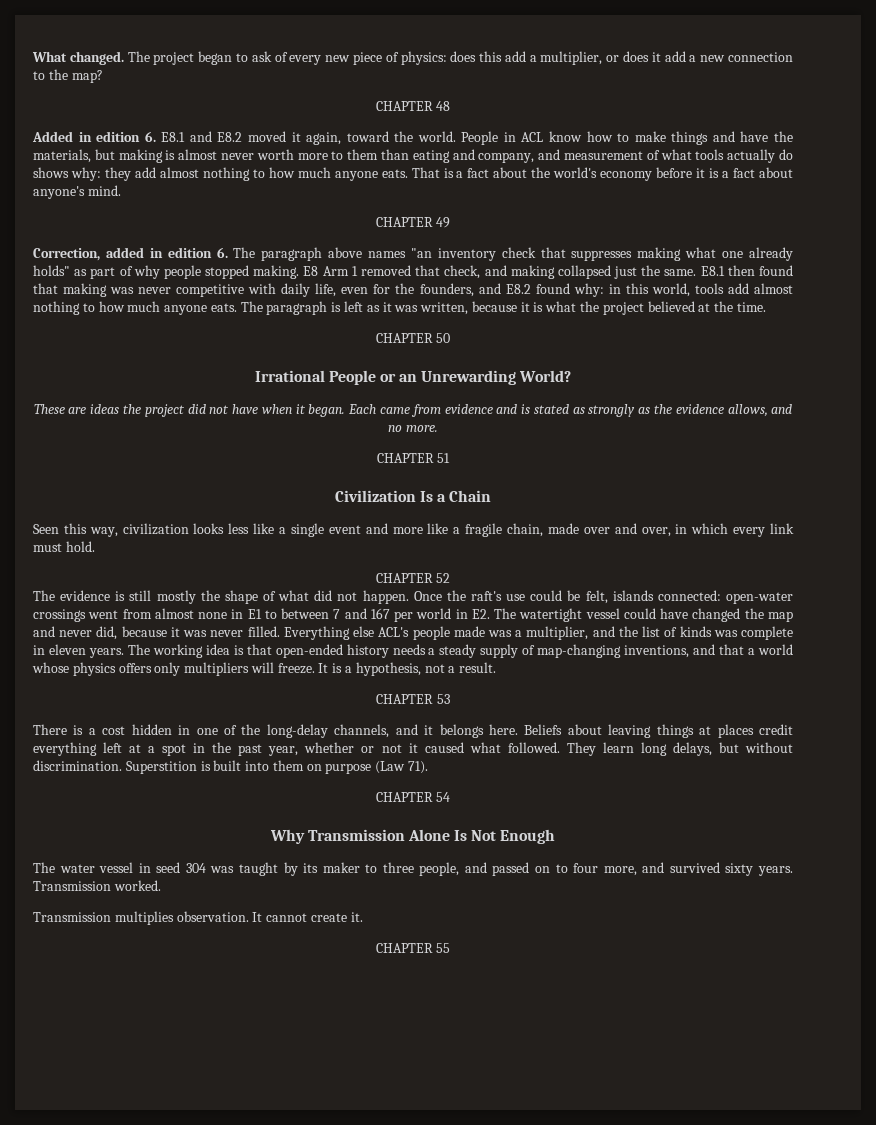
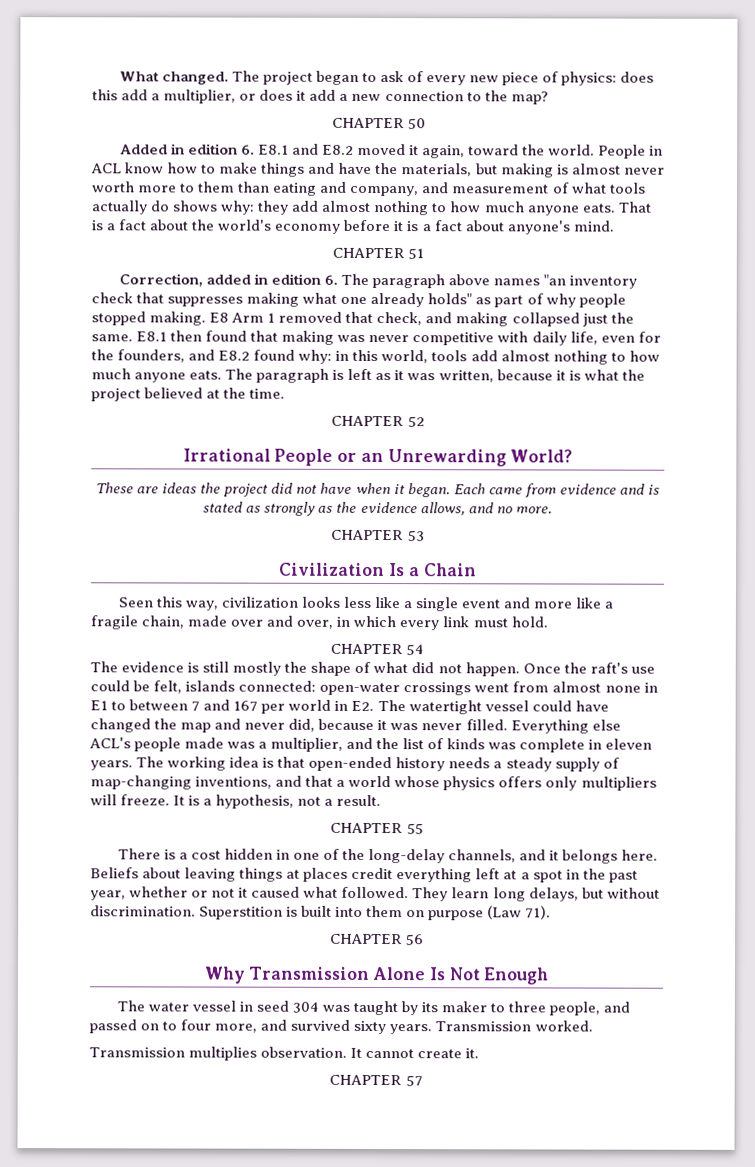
[436,101,451,111] 48 -> [408,118,427,130] 50
[436,217,451,228] 49 -> [408,248,425,260] 51
[436,333,451,343] 50 -> [407,416,425,428] 52
[437,453,451,463] 51 -> [407,530,425,542] 53
[436,573,451,583] 52 -> [406,644,425,656] 54
[436,694,450,704] 53 -> [406,823,424,835] 55
[436,792,451,802] 54 -> [406,934,425,946] 56
[436,943,451,953] 55 -> [405,1075,423,1087] 57

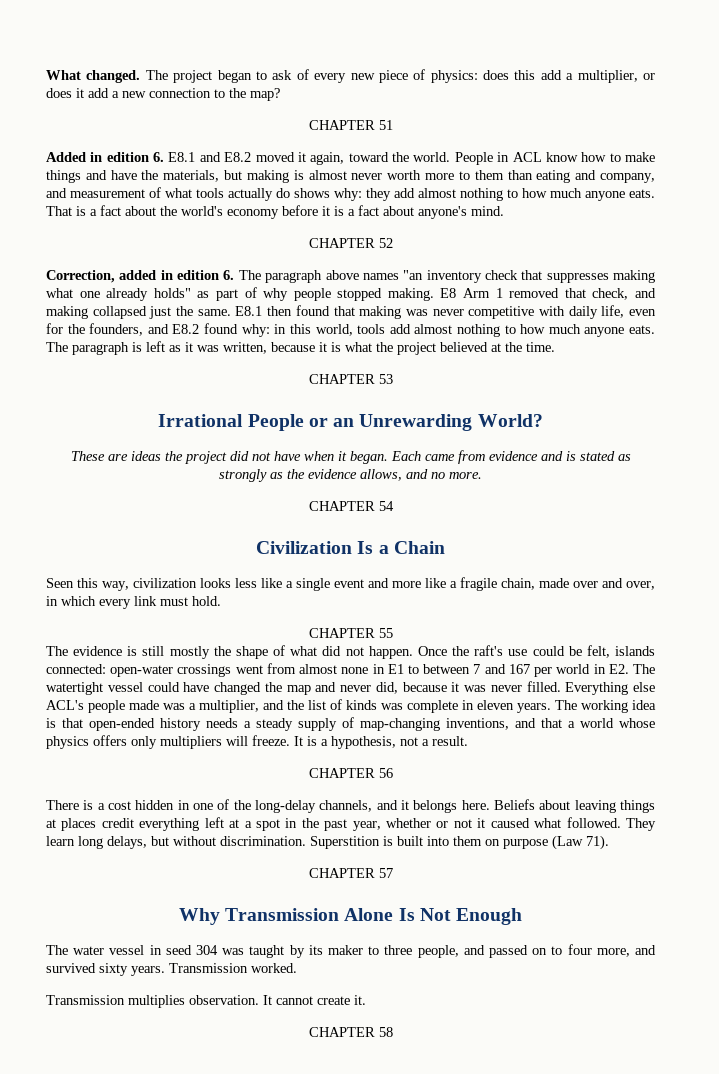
[408,118,427,130] 50 -> [378,120,393,130] 51
[408,248,425,260] 51 -> [378,238,393,248] 52
[407,416,425,428] 52 -> [378,374,393,384] 53
[407,530,425,542] 53 -> [378,501,394,511] 54
[406,644,425,656] 54 -> [378,628,393,638] 55
[406,823,424,835] 55 -> [378,768,393,778] 56
[406,934,425,946] 56 -> [378,868,393,878] 57
[405,1075,423,1087] 57 -> [378,1027,393,1037] 58

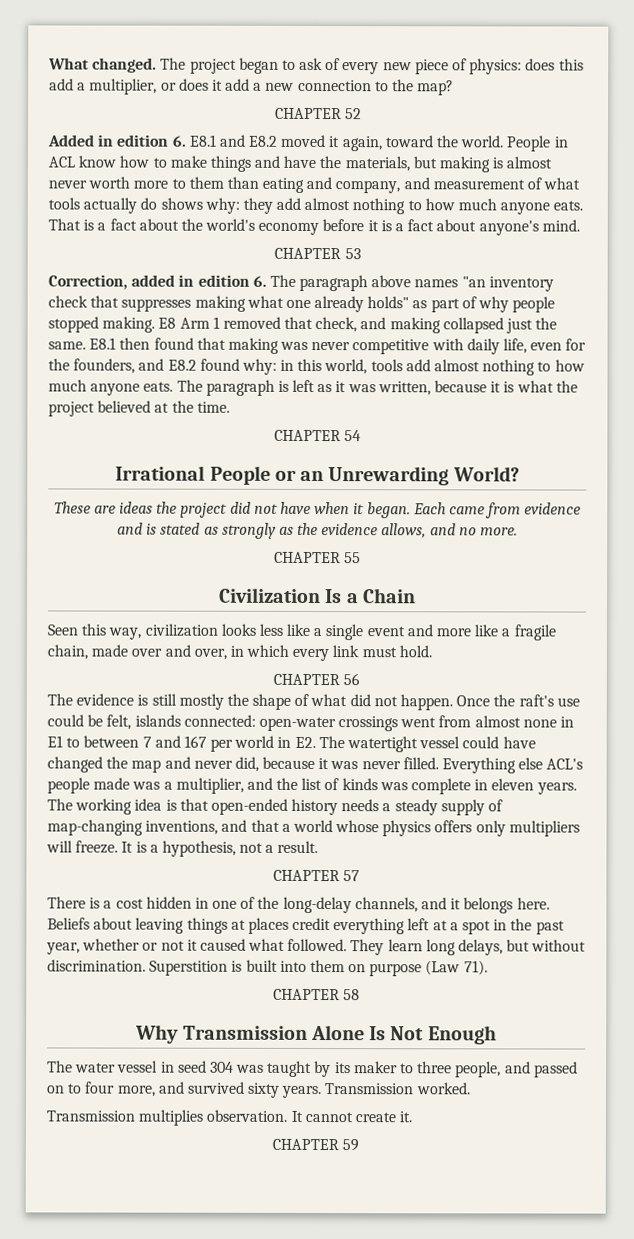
[378,120,393,130] 51 -> [345,108,363,120] 52
[378,238,393,248] 52 -> [344,248,361,260] 53
[378,374,393,384] 53 -> [344,430,362,442] 54
[378,501,394,511] 54 -> [344,552,362,564] 55
[378,628,393,638] 55 -> [343,673,361,686] 56
[378,768,393,778] 56 -> [343,870,361,882] 57
[378,868,393,878] 57 -> [343,989,361,1001] 58
[378,1027,393,1037] 58 -> [342,1139,360,1152] 59

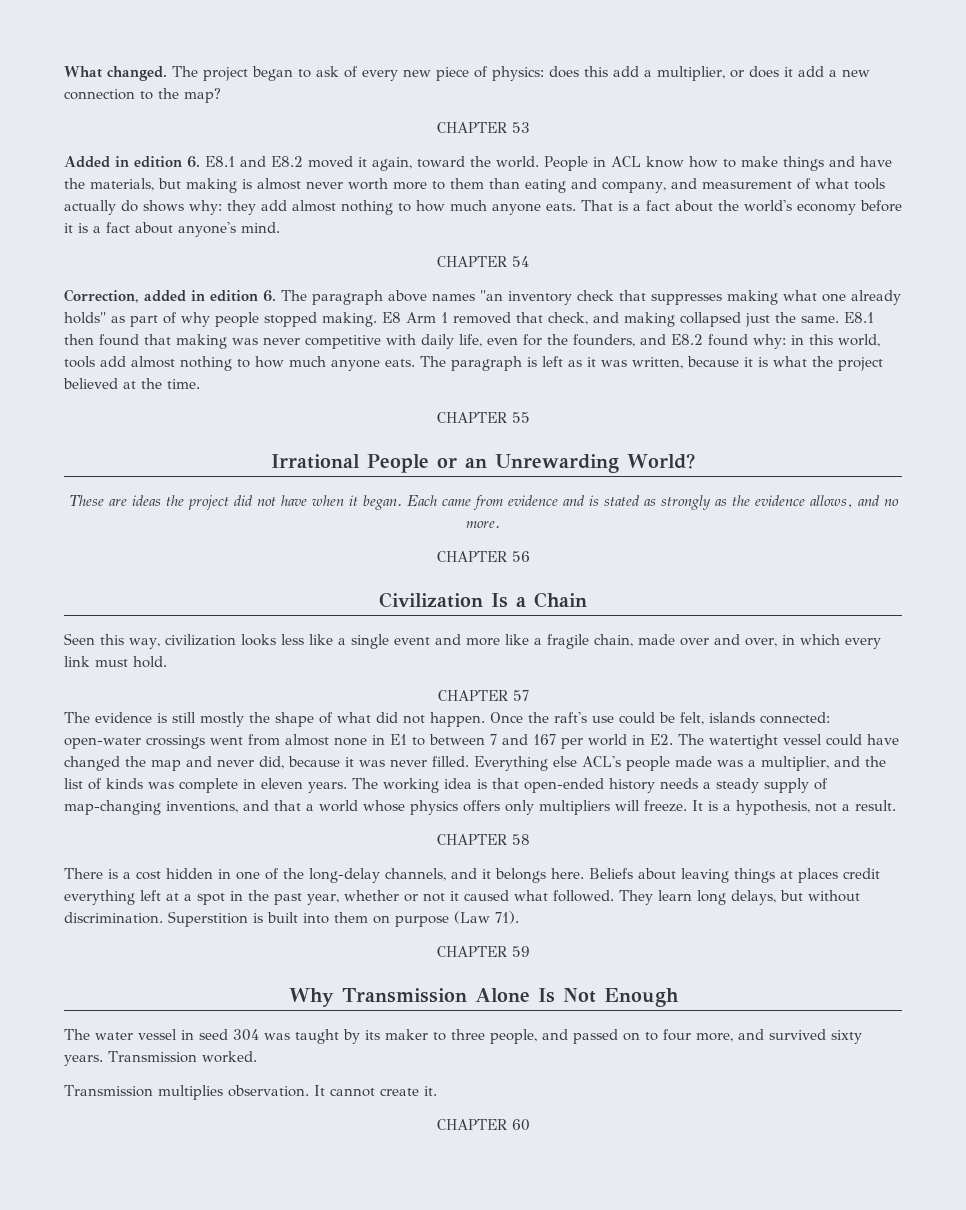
[345,108,363,120] 52 -> [511,122,530,133] 53
[344,248,361,260] 53 -> [512,256,529,267] 54
[344,430,362,442] 54 -> [511,412,530,423] 55
[344,552,362,564] 55 -> [511,551,530,562] 56
[343,673,361,686] 56 -> [512,690,529,701] 57
[343,870,361,882] 57 -> [511,834,530,845] 58
[343,989,361,1001] 58 -> [511,946,530,957] 59
[342,1139,360,1152] 59 -> [511,1119,530,1131] 60

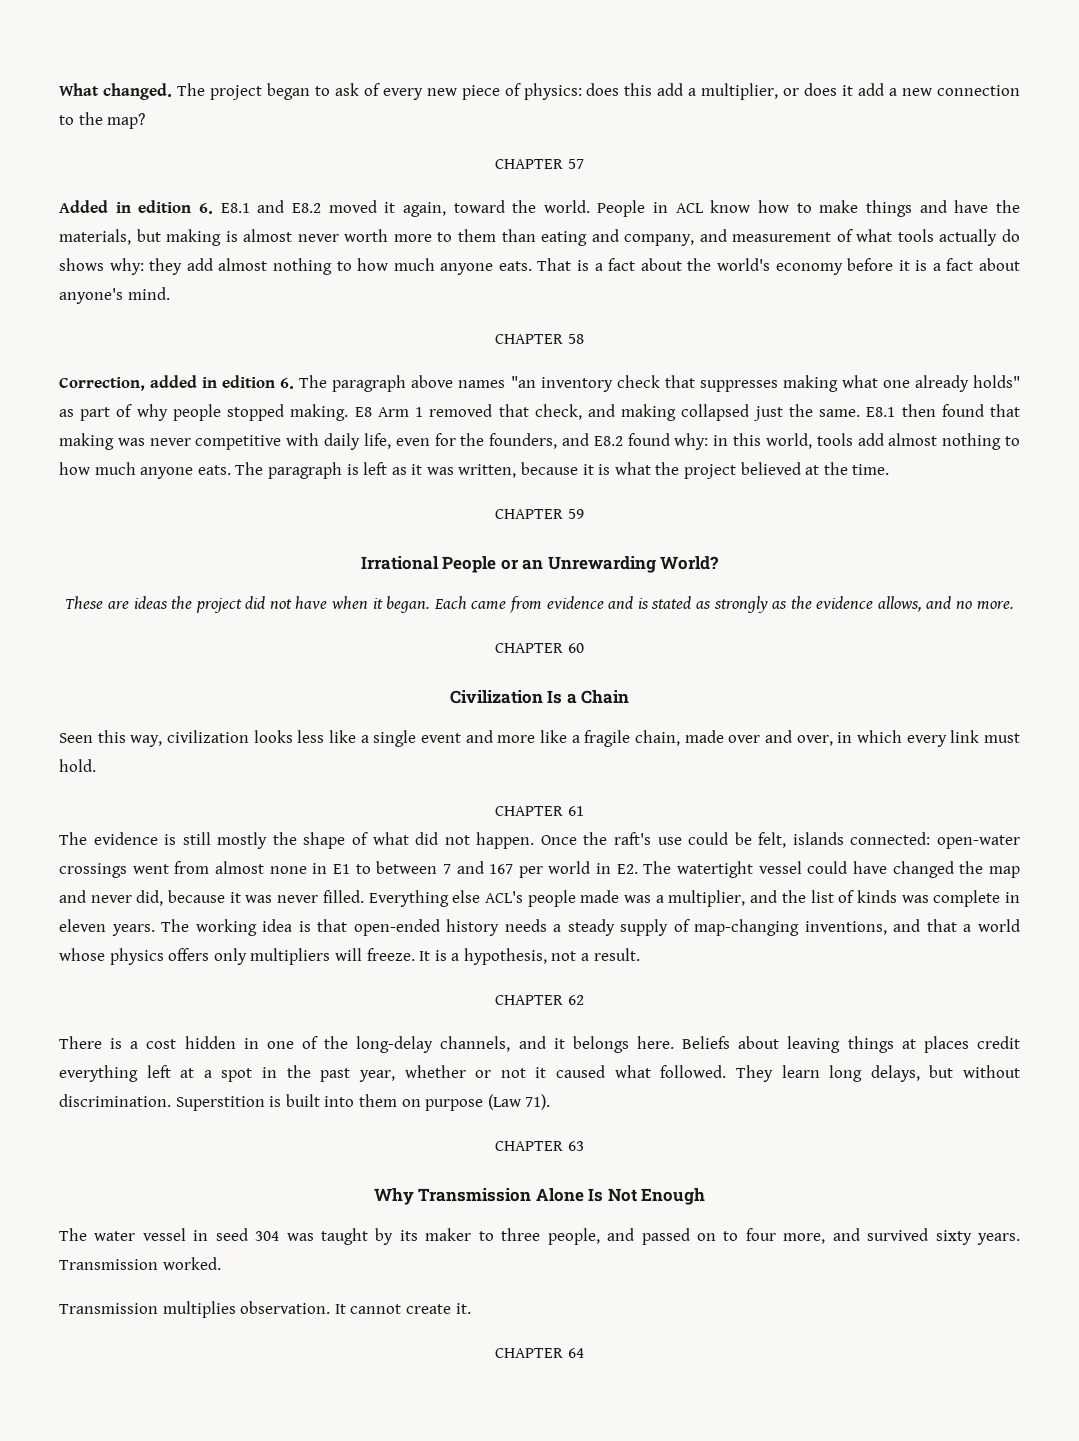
[511,122,530,133] 53 -> [567,159,584,169] 57
[512,256,529,267] 54 -> [567,334,584,344] 58
[511,412,530,423] 55 -> [567,509,584,519] 59
[511,551,530,562] 56 -> [567,643,584,653] 60
[512,690,529,701] 57 -> [567,806,584,816] 61
[511,834,530,845] 58 -> [567,995,584,1005] 62
[511,946,530,957] 59 -> [567,1141,584,1151] 63
[511,1119,530,1131] 60 -> [567,1348,584,1358] 64

